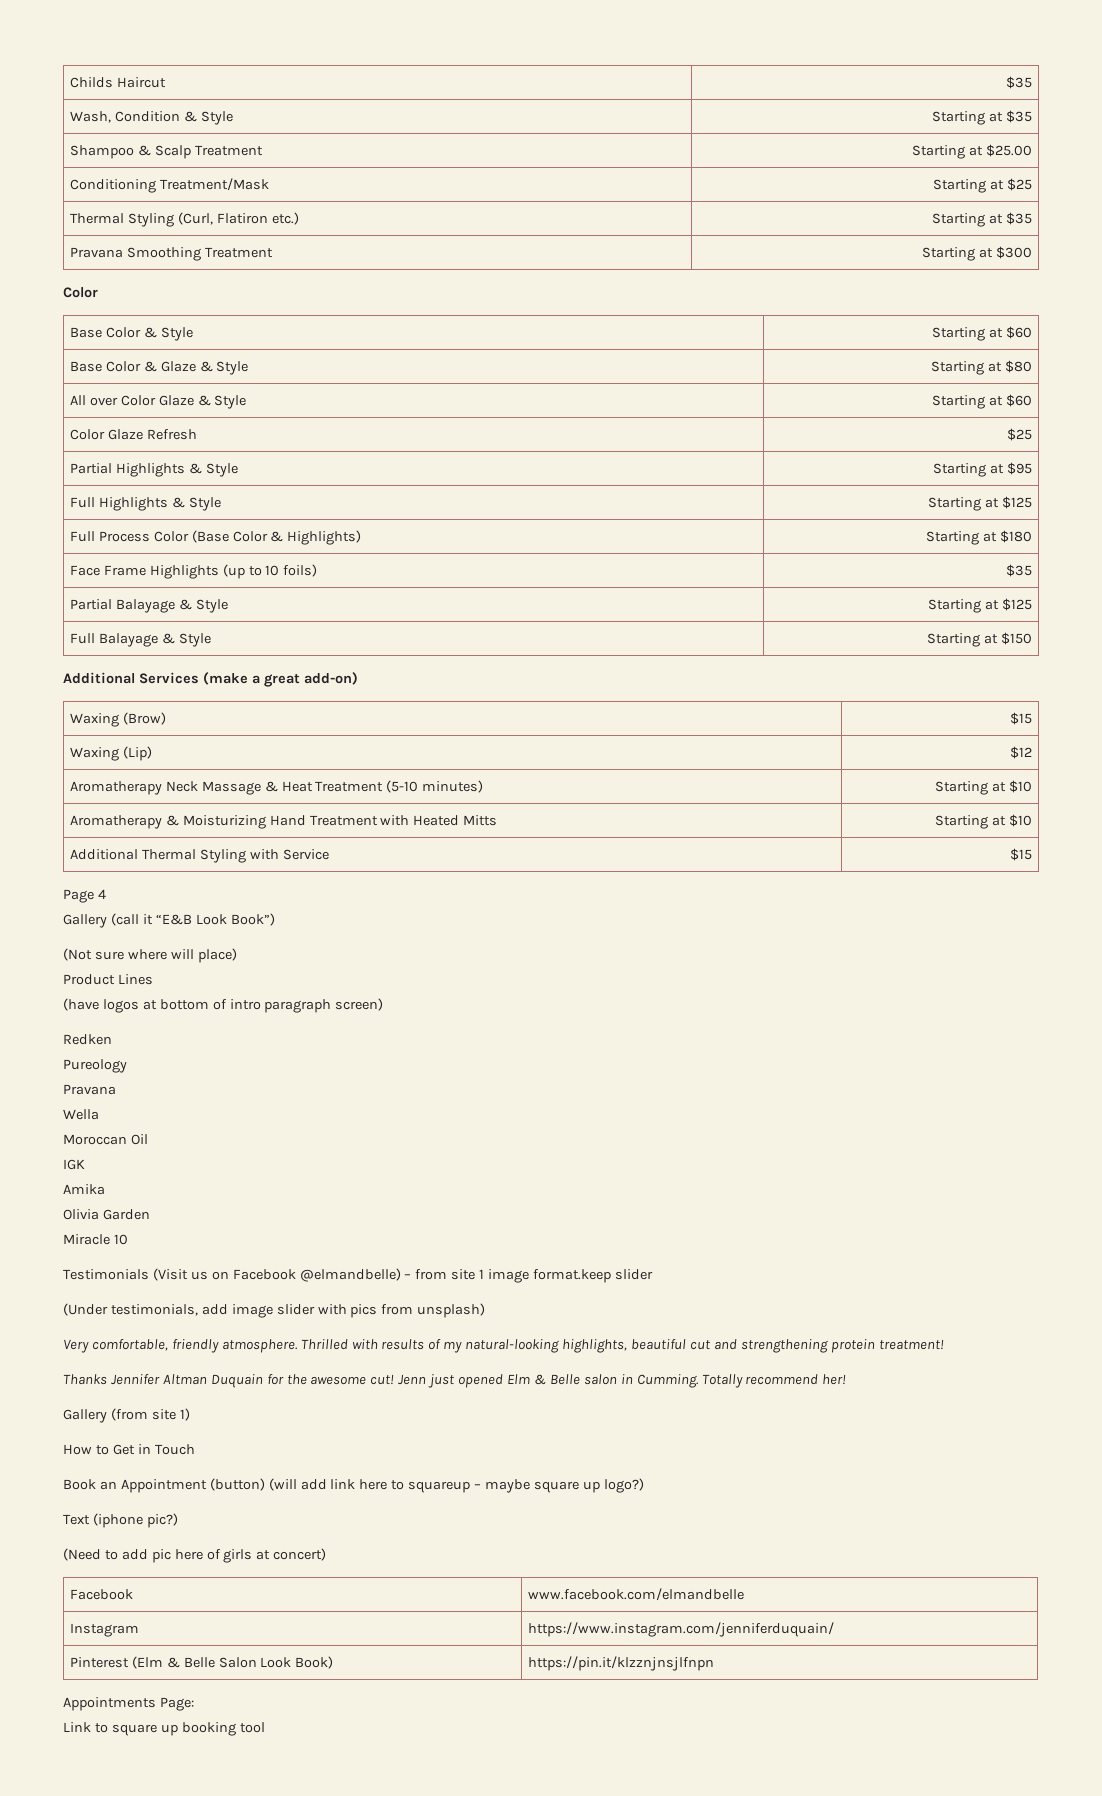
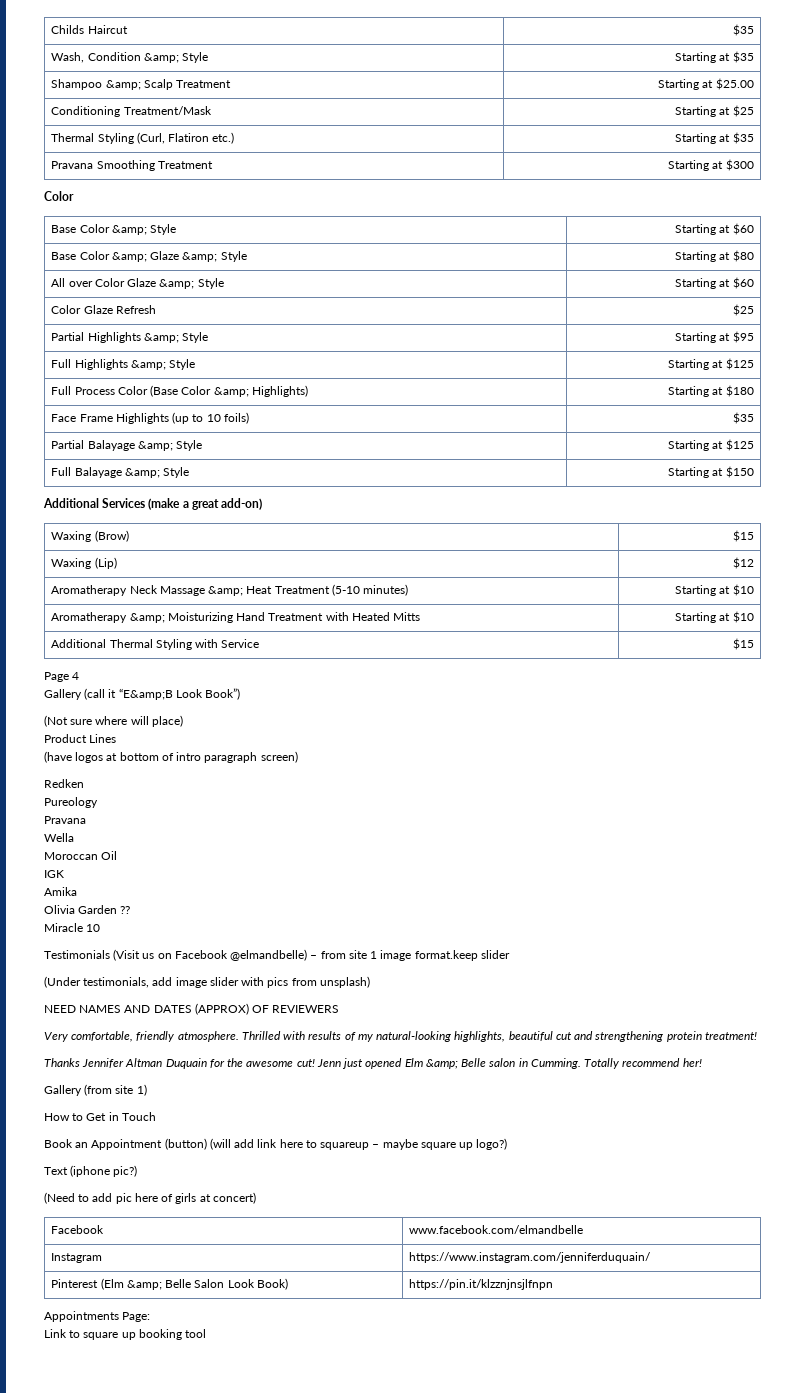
[183,111,197,122] & -> [143,53,179,63] &amp;
[137,145,151,156] & -> [105,80,141,90] &amp;
[143,327,157,338] & -> [111,225,147,235] &amp;
[143,361,213,372] & Glaze & -> [111,251,218,262] &amp; Glaze &amp;
[197,395,211,406] & -> [159,279,195,289] &amp;
[188,463,202,474] & -> [143,333,179,343] &amp;
[171,497,185,508] & -> [130,360,166,370] &amp;
[270,531,284,542] & -> [213,387,249,397] &amp;
[178,599,192,610] & -> [137,441,173,451] &amp;
[161,633,175,644] & -> [124,468,160,478] &amp;
[264,781,278,792] & -> [208,586,244,596] &amp;
[165,815,179,826] & -> [129,613,165,623] &amp;
[155,914,192,925] “E&B -> [118,688,173,700] “E&amp;B
(150, 1214) none -> [120,906,131,914] ??
(486, 1310) none -> [44,1003,340,1015] // NEED NAMES AND DATES (APPROX) OF REVIEWERS
[533,1374,546,1385] & -> [425,1059,458,1069] &amp;
[166,1657,180,1668] & -> [126,1280,162,1290] &amp;

